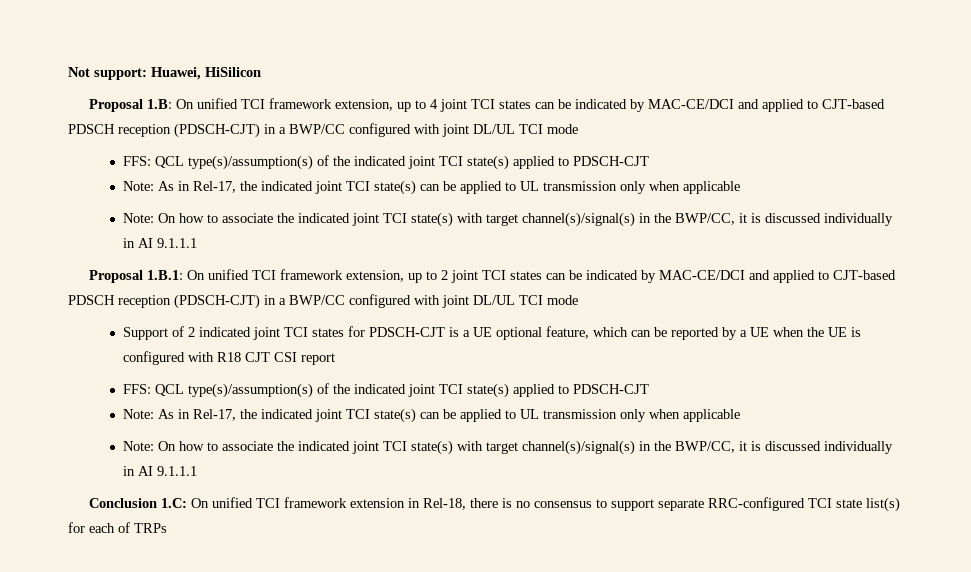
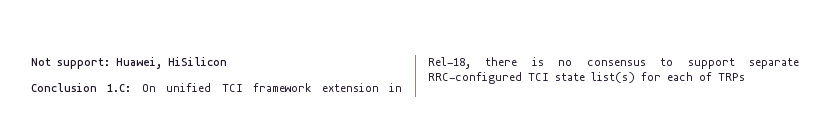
[88,98,885,112] [68,123,578,138] [123,155,650,170] [123,180,741,195] [123,212,894,227] [123,238,198,248] [88,269,896,283] [68,294,578,309] [123,326,862,340] [123,351,336,365] [123,383,650,398] [123,408,741,423] [123,440,894,455] [123,466,198,476] // Proposal 1.B: On unified TCI framework extension, up to 4 joint TCI states can be indicated by MAC-CE/DCI and applied to CJT-based PDSCH reception (PDSCH-CJT) in a BWP/CC configured with joint DL/UL TCI mode // FFS: QCL type(s)/assumption(s) of the indicated joint TCI state(s) applied to PDSCH-CJT // Note: As in Rel-17, the indicated joint TCI state(s) can be applied to UL transmission only when applicable // Note: On how to associate the indicated joint TCI state(s) with target channel(s)/signal(s) in the BWP/CC, it is discussed individually in AI 9.1.1.1 // Proposal 1.B.1: On unified TCI framework extension, up to 2 joint TCI states can be indicated by MAC-CE/DCI and applied to CJT-based PDSCH reception (PDSCH-CJT) in a BWP/CC configured with joint DL/UL TCI mode // Support of 2 indicated joint TCI states for PDSCH-CJT is a UE optional feature, which can be reported by a UE when the UE is configured with R18 CJT CSI report // FFS: QCL type(s)/assumption(s) of the indicated joint TCI state(s) applied to PDSCH-CJT // Note: As in Rel-17, the indicated joint TCI state(s) can be applied to UL transmission only when applicable // Note: On how to associate the indicated joint TCI state(s) with target channel(s)/signal(s) in the BWP/CC, it is discussed individually in AI 9.1.1.1 -> (227, 61) none

